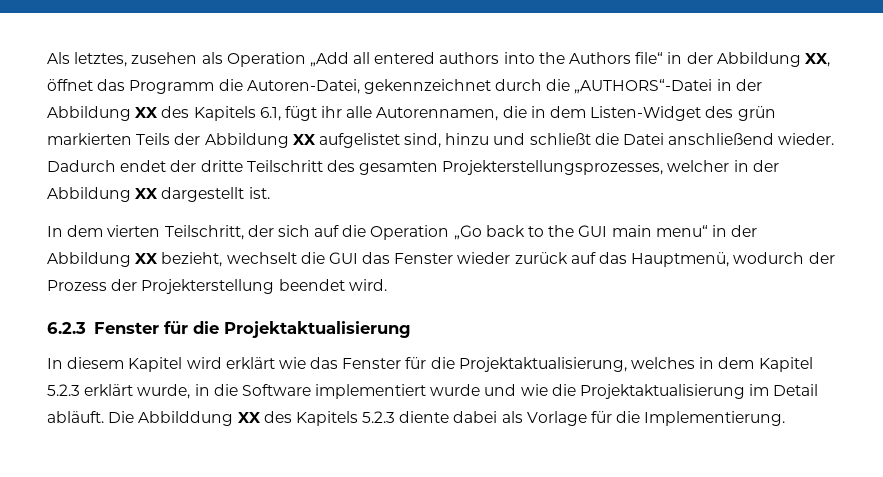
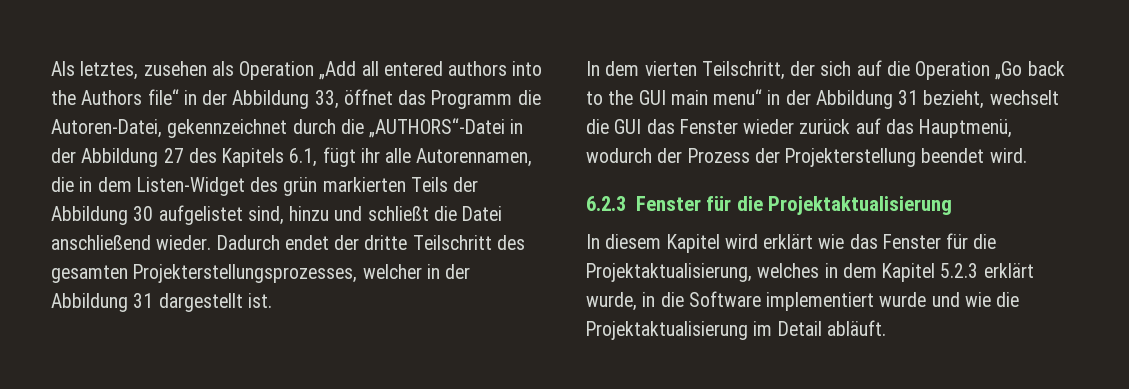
[804,53,830,67] XX, -> [314,90,339,109] 33,
[135,107,159,118] XX -> [163,148,184,163] 27
[292,134,316,145] XX -> [133,206,154,221] 30
[135,188,159,199] XX -> [133,293,154,308] 31
[135,253,159,264] XX -> [898,90,919,105] 31
[108,411,786,426] Die Abbilddung XX des Kapitels 5.2.3 diente dabei als Vorlage für die Implementierung. -> (886, 328) none

